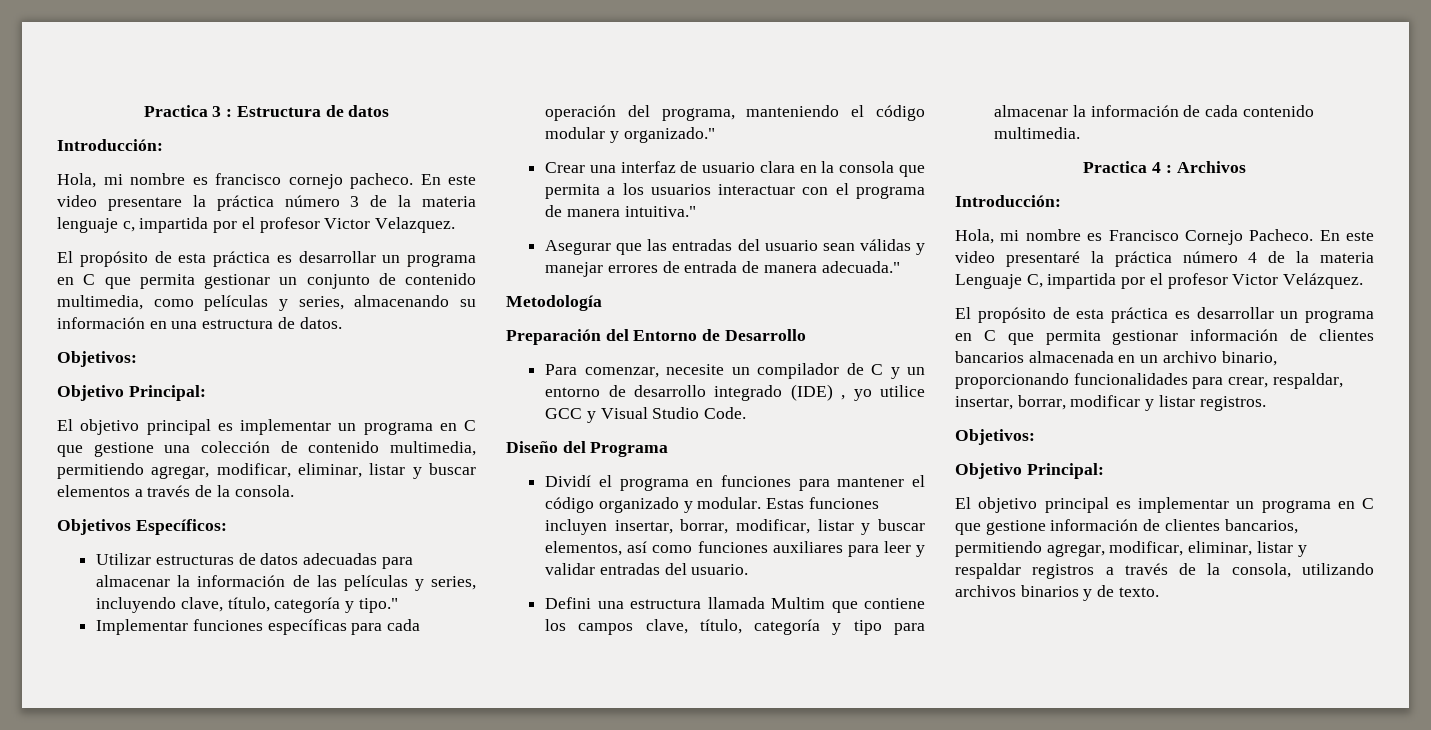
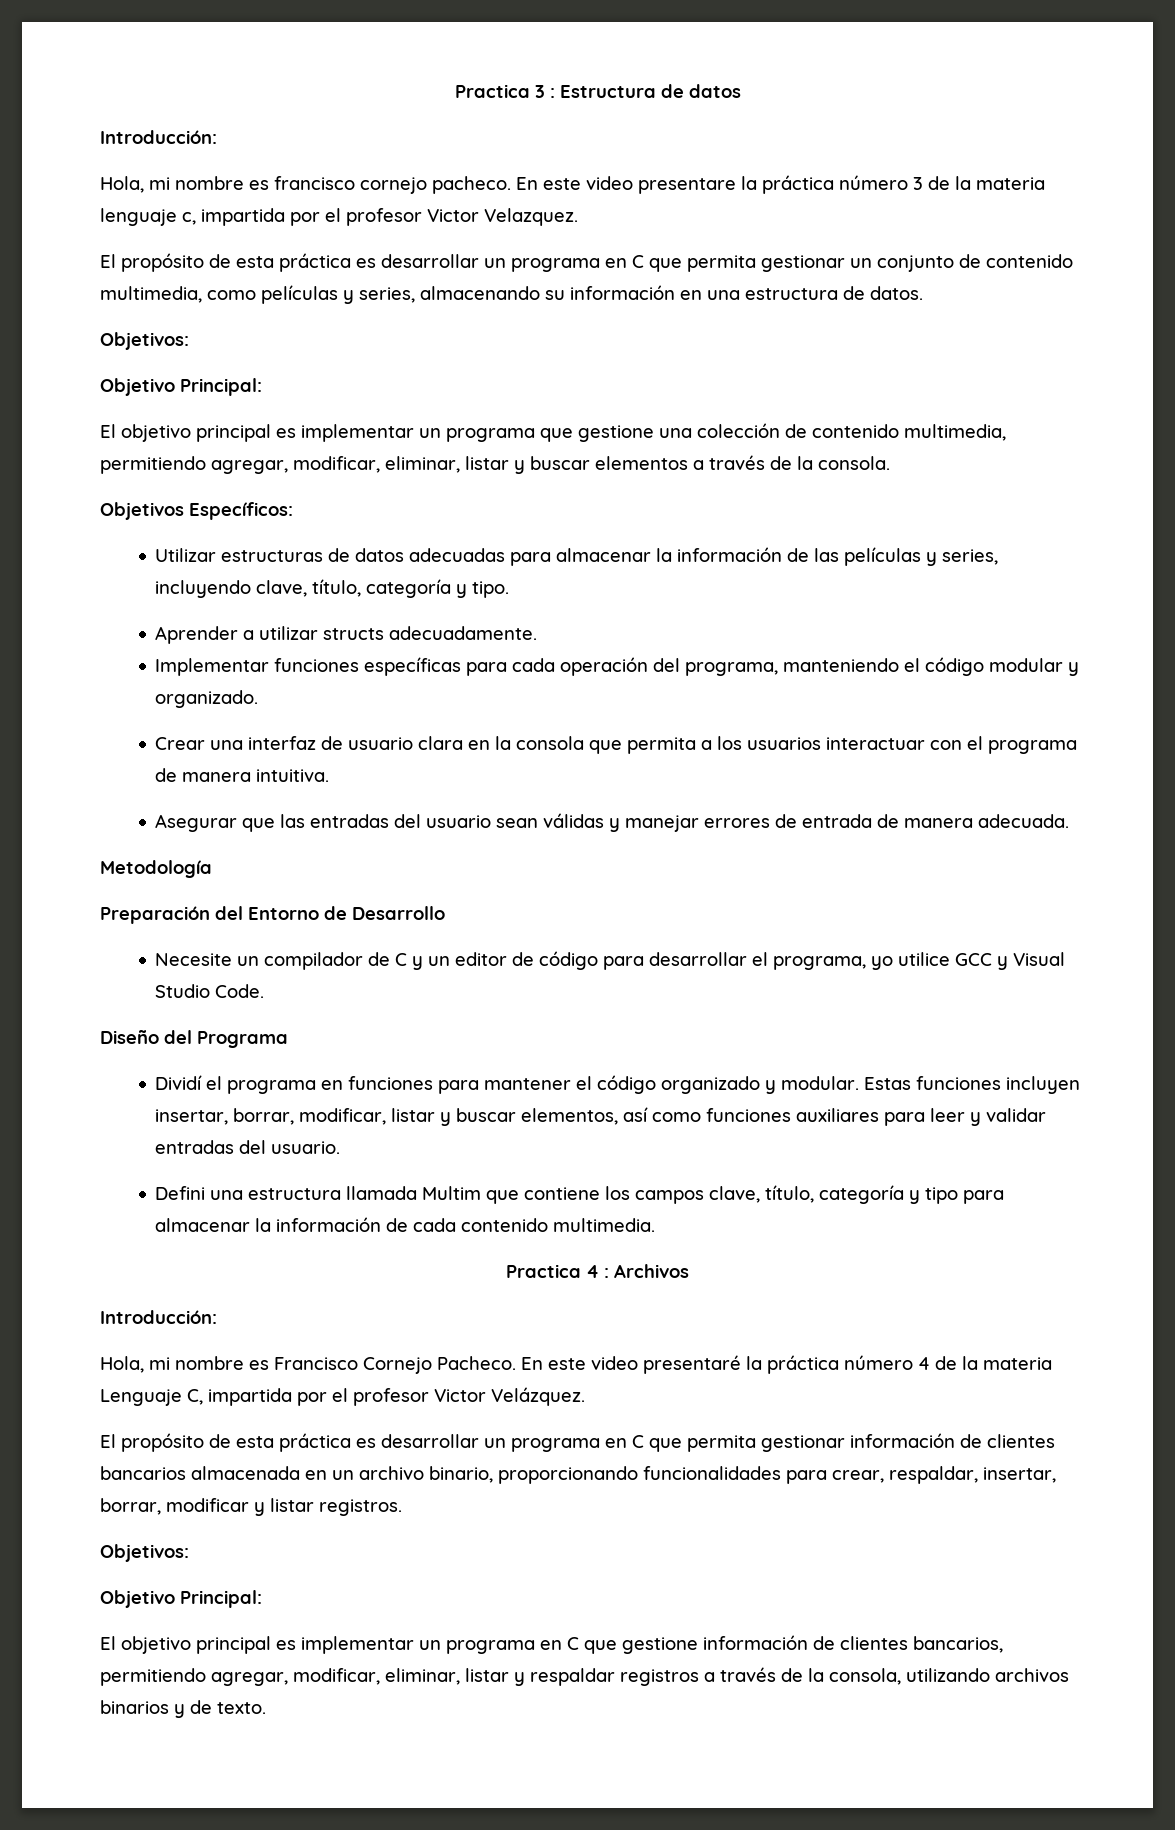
[439,420,476,431] en C -> (535, 435) none
[358,598,398,613] tipo." -> [472,581,510,598] [155,626,538,644] tipo. // Aprender a utilizar structs adecuadamente.
[623,127,715,143] organizado." -> [155,690,259,708] organizado.
[624,206,696,217] intuitiva." -> [256,769,330,782] intuitiva.
[821,261,900,273] adecuada." -> [978,814,1070,828] adecuada.
[545,364,725,378] Para comenzar, necesite -> [155,953,233,966] Necesite
[545,384,846,401] entorno de desarrollo integrado (IDE) , -> [455,951,867,970] editor de código para desarrollar el programa,

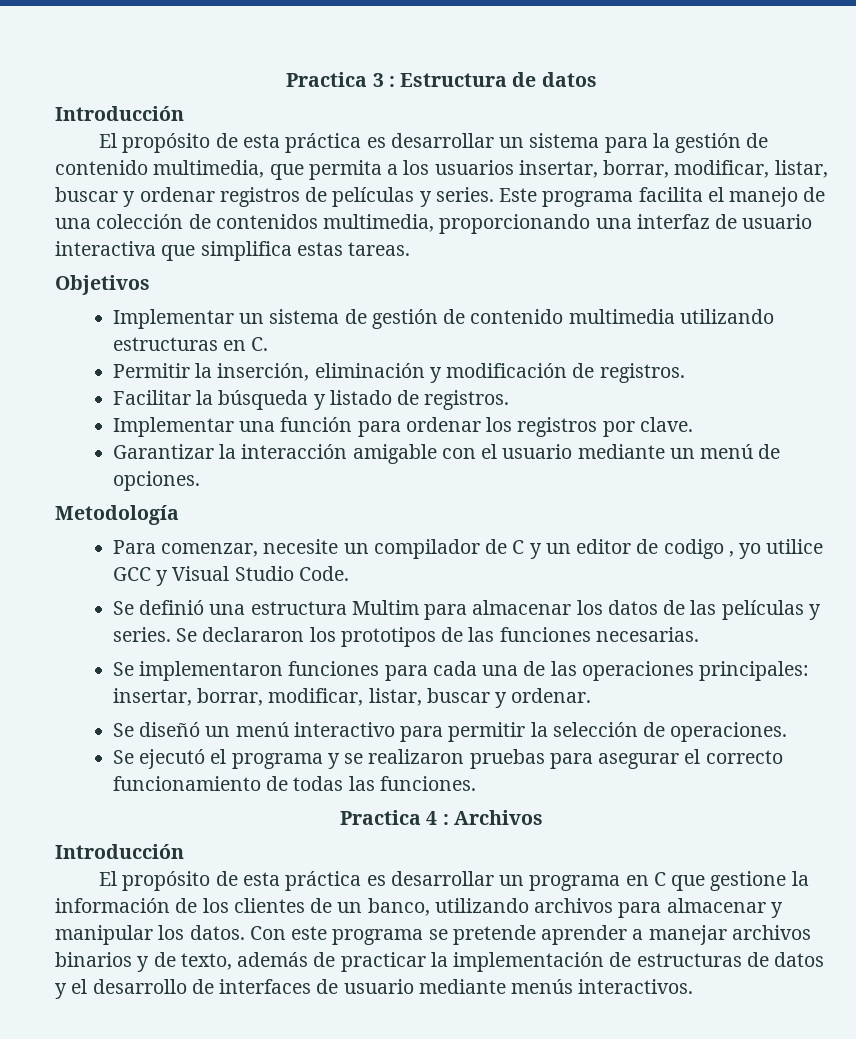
[100,130,217,144] [100,175,1045,194] [100,208,578,226] Introducción: // Hola, mi nombre es francisco cornejo pacheco. En este video presentare la práctica número 3 de la materia lenguaje c, impartida por el profesor Victor Velazquez. -> [55,106,184,121] [99,133,769,153] [55,160,828,180] [55,187,826,207] [55,214,813,234] [55,241,411,261] [55,275,150,295] [112,309,774,329] [112,337,269,351] [112,363,685,383] [112,390,510,410] [112,417,693,437] [112,444,781,464] [112,471,200,491] [55,505,179,525] [112,539,824,559] [112,566,349,586] [112,600,821,620] [112,627,699,647] [112,661,810,681] [112,688,592,708] [112,722,788,742] [112,749,783,769] [112,776,476,791] [340,810,543,825] [55,844,184,859] Introducción // El propósito de esta práctica es desarrollar un sistema para la gestión de contenido multimedia, que permita a los usuarios insertar, borrar, modificar, listar, buscar y ordenar registros de películas y series. Este programa facilita el manejo de una colección de contenidos multimedia, proporcionando una interfaz de usuario interactiva que simplifica estas tareas. // Objetivos // Implementar un sistema de gestión de contenido multimedia utilizando estructuras en C. // Permitir la inserción, eliminación y modificación de registros. // Facilitar la búsqueda y listado de registros. // Implementar una función para ordenar los registros por clave. // Garantizar la interacción amigable con el usuario mediante un menú de opciones. // Metodología // Para comenzar, necesite un compilador de C y un editor de codigo , yo utilice GCC y Visual Studio Code. // Se definió una estructura Multim para almacenar los datos de las películas y series. Se declararon los prototipos de las funciones necesarias. // Se implementaron funciones para cada una de las operaciones principales: insertar, borrar, modificar, listar, buscar y ordenar. // Se diseñó un menú interactivo para permitir la selección de operaciones. // Se ejecutó el programa y se realizaron pruebas para asegurar el correcto funcionamiento de todas las funciones. // Practica 4 : Archivos // Introducción
[687,254,1073,272] [100,285,923,304] [100,332,189,350] [100,378,262,396] [100,423,1006,442] [100,455,890,474] [100,502,293,520] [155,547,999,566] [155,579,510,598] [155,626,538,644] [155,657,1080,676] [155,690,259,708] [155,736,1078,754] [155,768,330,782] [155,813,1070,832] [100,860,212,878] [100,906,445,924] [155,951,1066,970] [155,984,265,998] [100,1030,288,1048] [155,1075,1081,1094] [155,1107,1047,1126] [155,1140,341,1154] [155,1185,1005,1204] [155,1217,656,1232] [506,1264,689,1278] [100,1310,217,1324] [100,1355,1052,1374] [100,1387,585,1406] [100,1433,1055,1452] [100,1466,1056,1484] [100,1498,402,1516] [100,1544,189,1562] [100,1590,262,1608] [100,1635,1003,1654] [100,1667,1069,1686] [100,1700,266,1718] permita gestionar un conjunto de contenido multimedia, como películas y series, almacenando su información en una estructura de datos. // Objetivos: // Objetivo Principal: // El objetivo principal es implementar un programa que gestione una colección de contenido multimedia, permitiendo agregar, modificar, eliminar, listar y buscar elementos a través de la consola. // Objetivos Específicos: // Utilizar estructuras de datos adecuadas para almacenar la información de las películas y series, incluyendo clave, título, categoría y tipo. // Aprender a utilizar structs adecuadamente. // Implementar funciones específicas para cada operación del programa, manteniendo el código modular y organizado. // Crear una interfaz de usuario clara en la consola que permita a los usuarios interactuar con el programa de manera intuitiva. // Asegurar que las entradas del usuario sean válidas y manejar errores de entrada de manera adecuada. // Metodología // Preparación del Entorno de Desarrollo // Necesite un compilador de C y un editor de código para desarrollar el programa, yo utilice GCC y Visual Studio Code. // Diseño del Programa // Dividí el programa en funciones para mantener el código organizado y modular. Estas funciones incluyen insertar, borrar, modificar, listar y buscar elementos, así como funciones auxiliares para leer y validar entradas del usuario. // Defini una estructura llamada Multim que contiene los campos clave, título, categoría y tipo para almacenar la información de cada contenido multimedia. // Practica 4 : Archivos // Introducción: // Hola, mi nombre es Francisco Cornejo Pacheco. En este video presentaré la práctica número 4 de la materia Lenguaje C, impartida por el profesor Victor Velázquez. // El propósito de esta práctica es desarrollar un programa en C que permita gestionar información de clientes bancarios almacenada en un archivo binario, proporcionando funcionalidades para crear, respaldar, insertar, borrar, modificar y listar registros. // Objetivos: // Objetivo Principal: // El objetivo principal es implementar un programa en C que gestione información de clientes bancarios, permitiendo agregar, modificar, eliminar, listar y respaldar registros a través de la consola, utilizando archivos binarios y de texto. -> [710,871,809,891] [55,898,783,918] [55,925,811,945] [55,952,825,972] [55,979,694,999] gestione la información de los clientes de un banco, utilizando archivos para almacenar y manipular los datos. Con este programa se pretende aprender a manejar archivos binarios y de texto, además de practicar la implementación de estructuras de datos y el desarrollo de interfaces de usuario mediante menús interactivos.

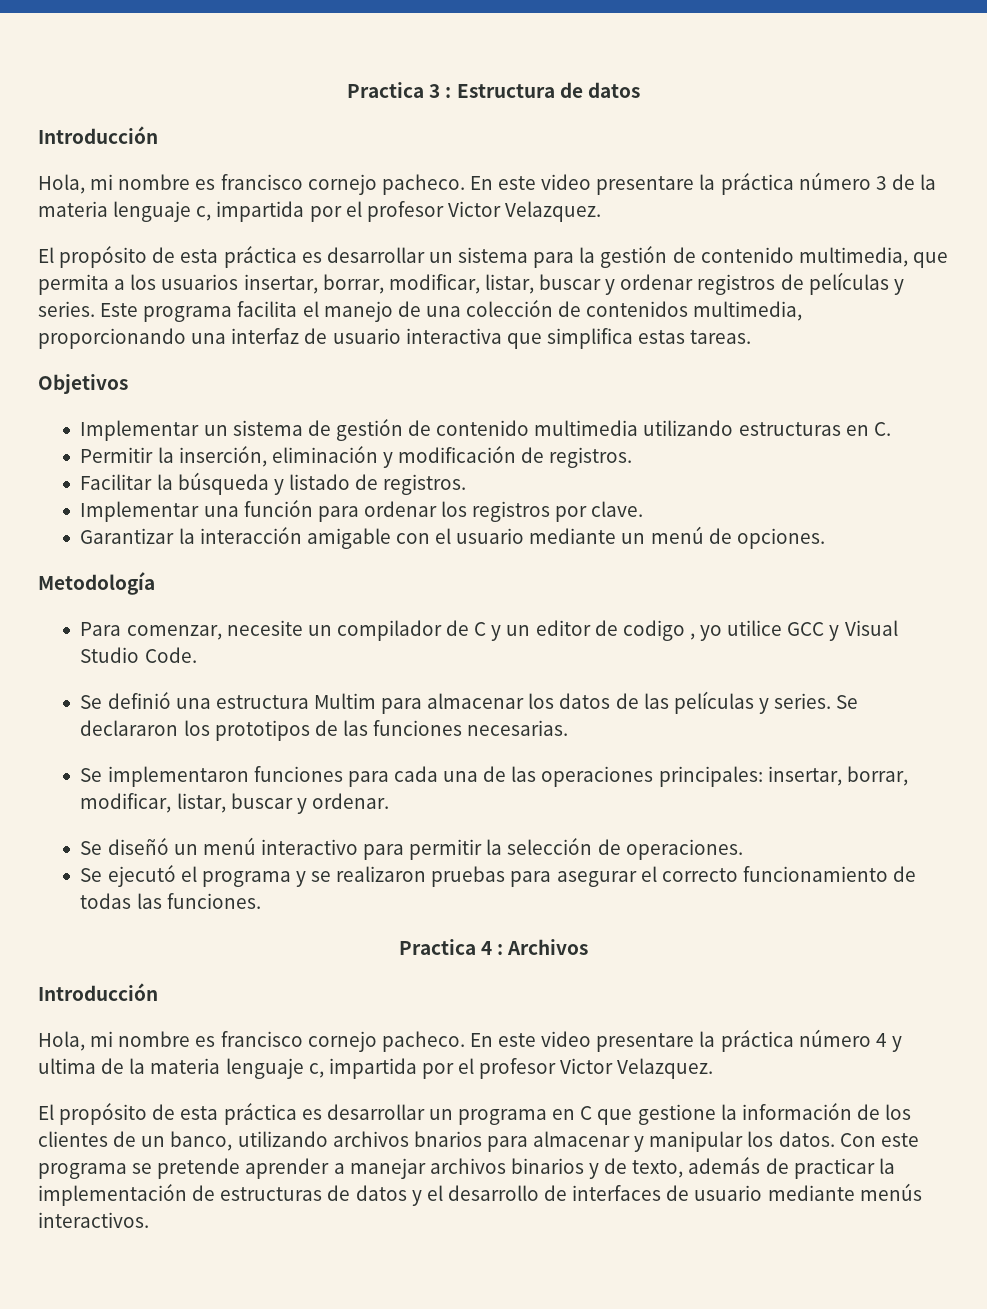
(184, 113) none -> [38,172,937,195] [38,201,602,222] // Hola, mi nombre es francisco cornejo pacheco. En este video presentare la práctica número 3 de la materia lenguaje c, impartida por el profesor Victor Velazquez.
(184, 851) none -> [38,1029,902,1052] [38,1058,714,1079] // Hola, mi nombre es francisco cornejo pacheco. En este video presentare la práctica número 4 y ultima de la materia lenguaje c, impartida por el profesor Victor Velazquez.
(614, 905) none -> [413,1131,482,1147] bnarios

